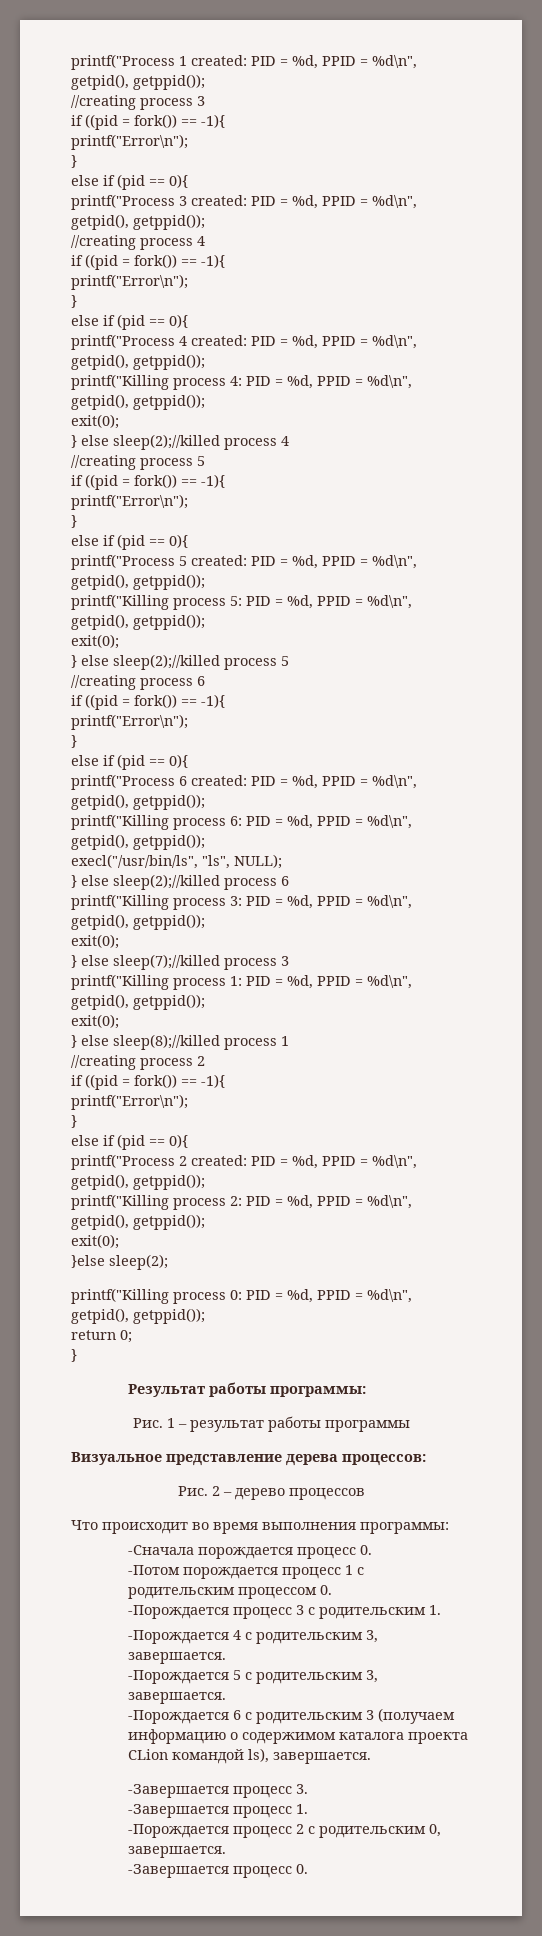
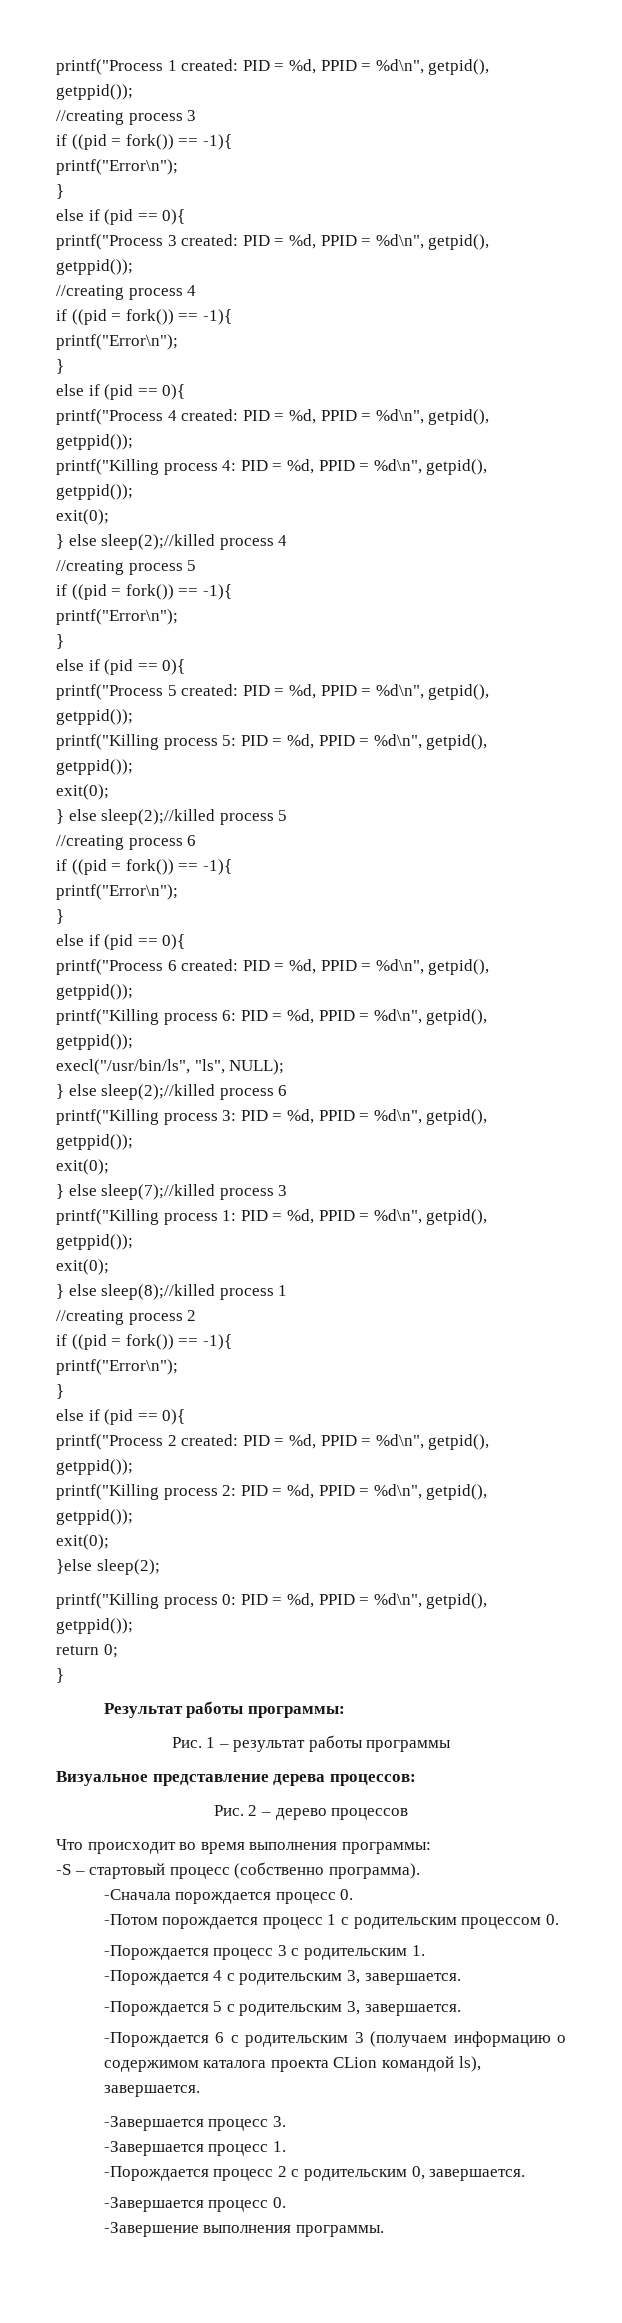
(449, 1528) none -> [56,1862,420,1879] // -S – стартовый процесс (собственно программа).
(309, 1869) none -> [103,2222,384,2237] // -Завершение выполнения программы.

